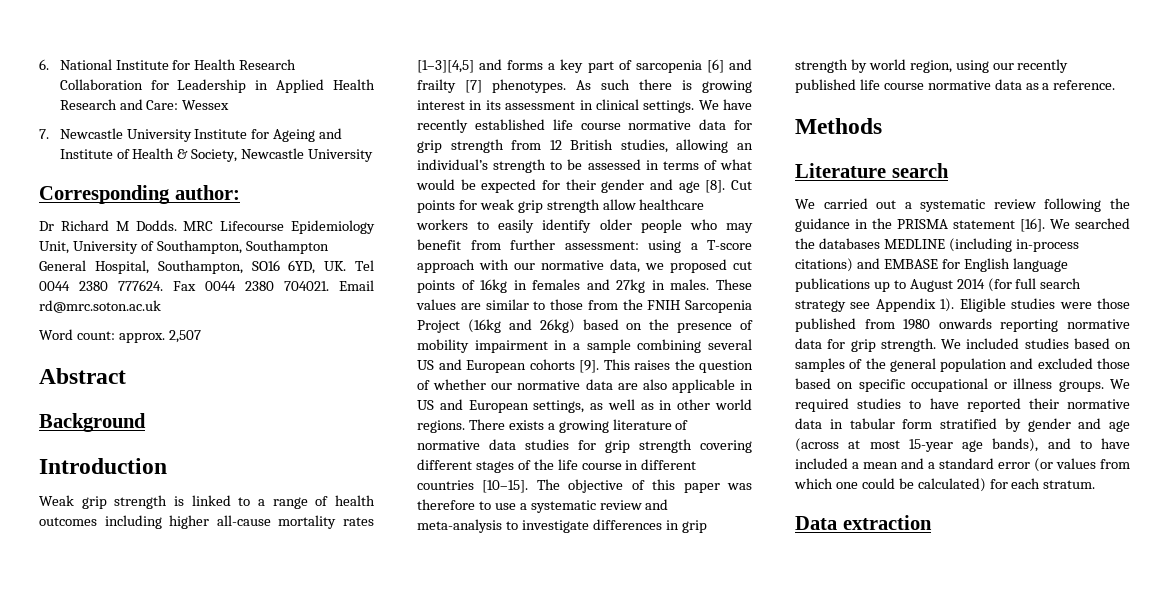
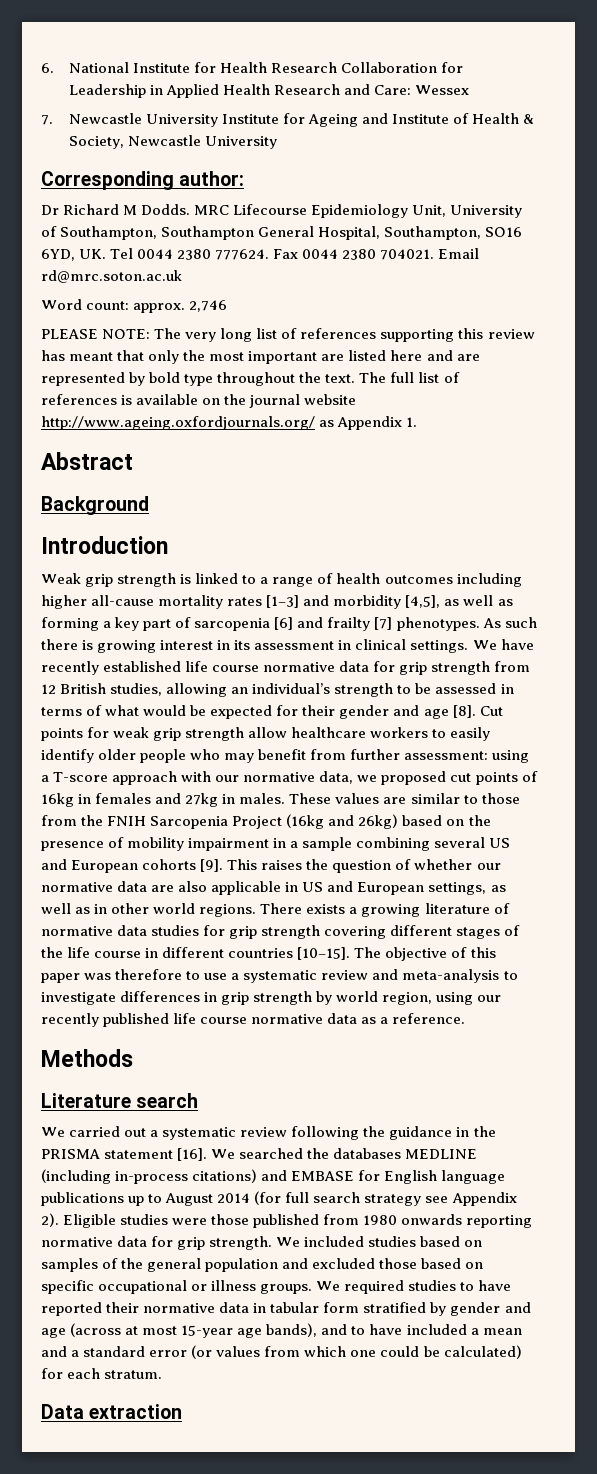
[168,330,201,343] 2,507 -> [189,300,228,312] [41,328,535,342] [41,350,480,364] [41,372,460,386] [41,394,357,408] [41,416,418,430] 2,746 // PLEASE NOTE: The very long list of references supporting this review has meant that only the most important are listed here and are represented by bold type throughout the text. The full list of references is available on the journal website http://www.ageing.oxfordjournals.org/ as Appendix 1.
[417,59,544,73] [1–3][4,5] and forms -> [266,595,513,609] [41,617,99,631] [1–3] and morbidity [4,5], as well as forming
[940,298,955,312] 1). -> [41,1213,59,1227] 2).

